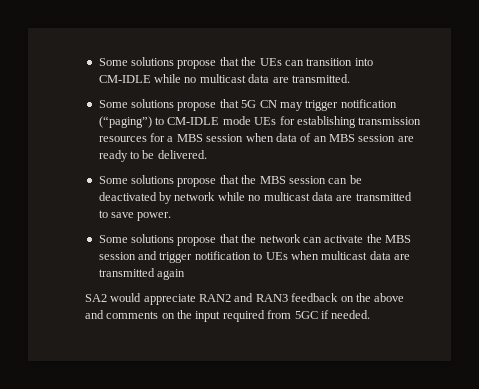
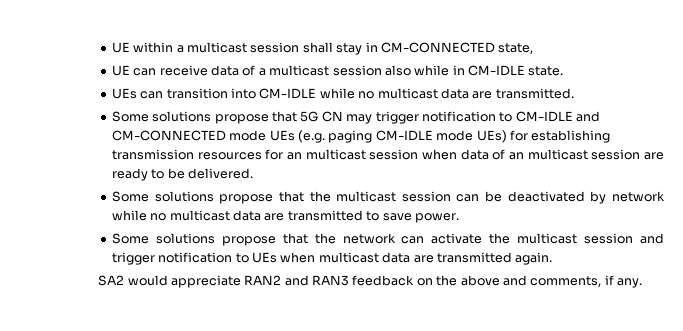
[98,57,257,69] Some solutions propose that the -> [111,42,534,55] [111,65,564,76] UE within a multicast session shall stay in CM-CONNECTED state, // UE can receive data of a multicast session also while in CM-IDLE state. //
[98,116,152,128] (“paging”) -> (496, 116) none
[222,116,277,125] mode UEs -> [576,111,601,122] [111,130,507,143] and CM-CONNECTED mode UEs (e.g. paging CM-IDLE mode UEs)
[167,134,203,142] a MBS -> [286,149,366,160] an multicast
[329,134,356,142] MBS -> [527,149,588,160] multicast
[259,176,286,184] MBS -> [336,191,397,202] multicast
[385,235,412,243] MBS -> [517,233,578,244] multicast
[157,269,186,280] again -> [515,252,553,265] again.
[106,310,371,322] comments on the input required from 5GC if needed. -> [530,275,643,288] comments, if any.

